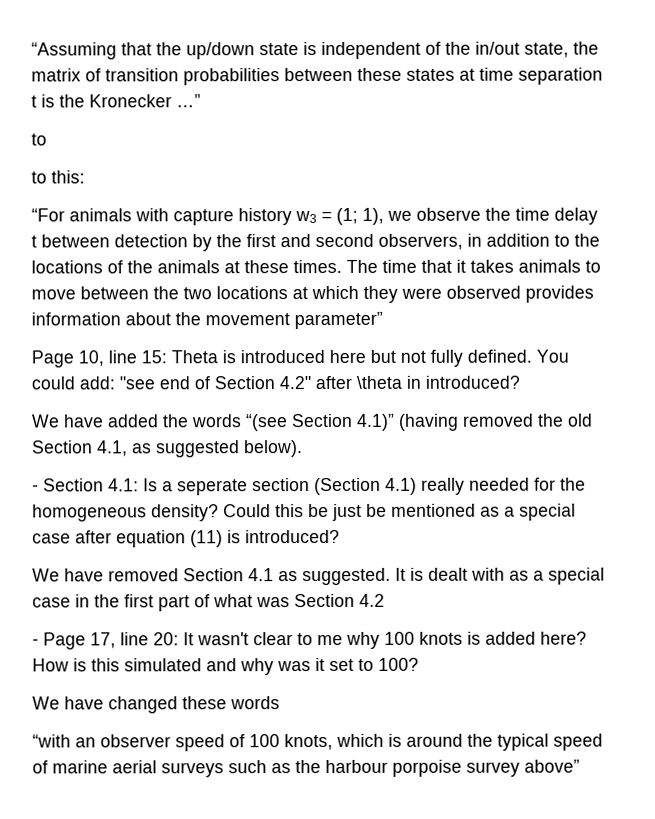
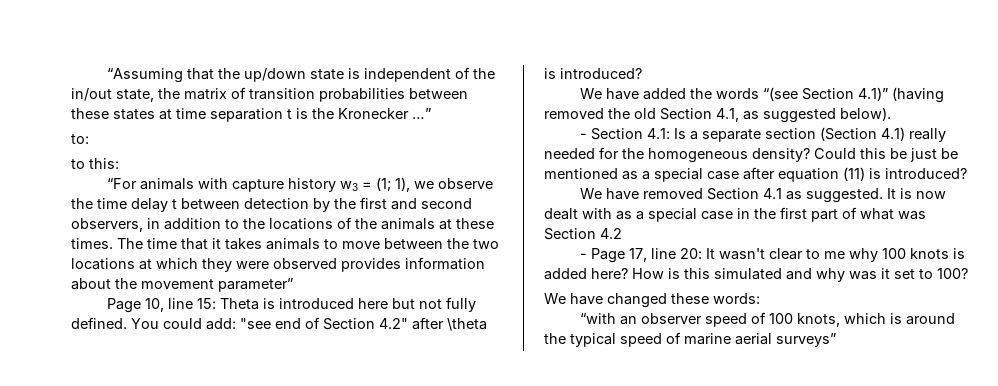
[31,133,47,146] to -> [71,134,89,144] to:
[406,375,421,389] in -> [544,68,556,79] is
[177,479,248,496] seperate -> [701,129,761,142] separate
(424, 574) none -> [915,191,946,199] now
[230,696,280,710] words -> [713,293,760,304] words:
[161,759,580,778] surveys such as the harbour porpoise survey above” -> [776,333,836,347] surveys”

